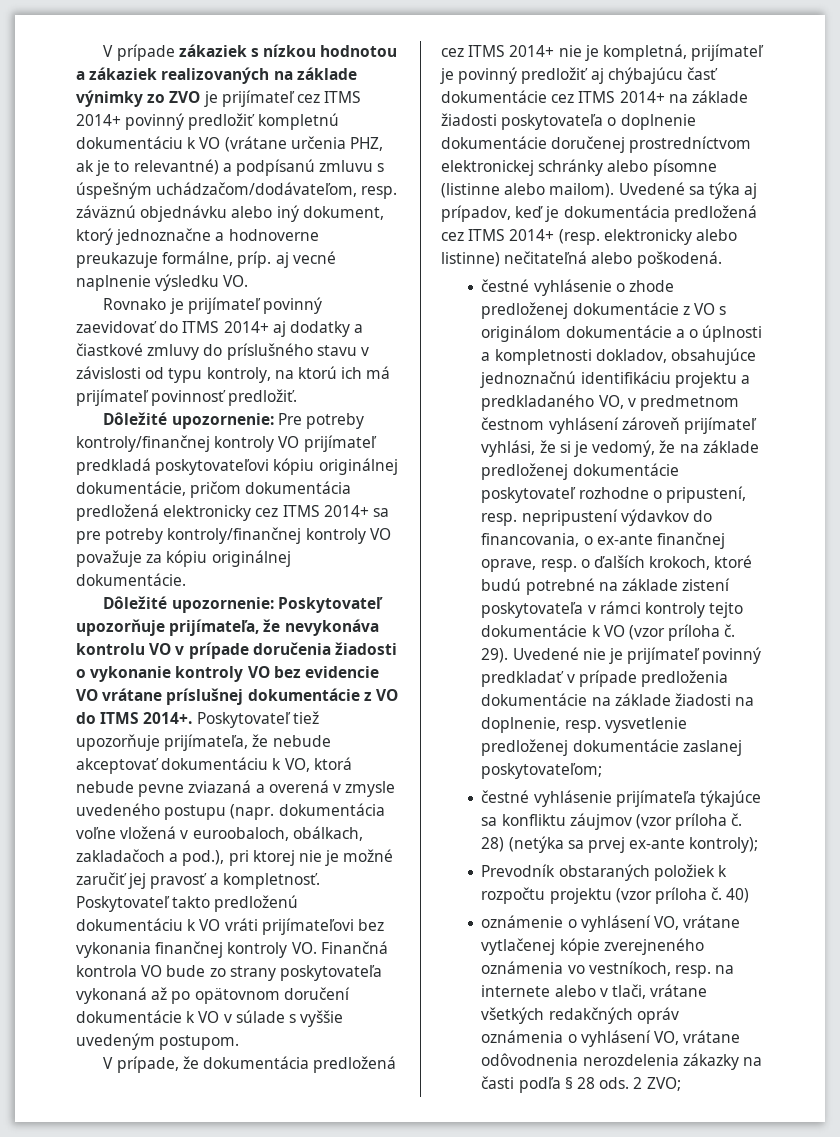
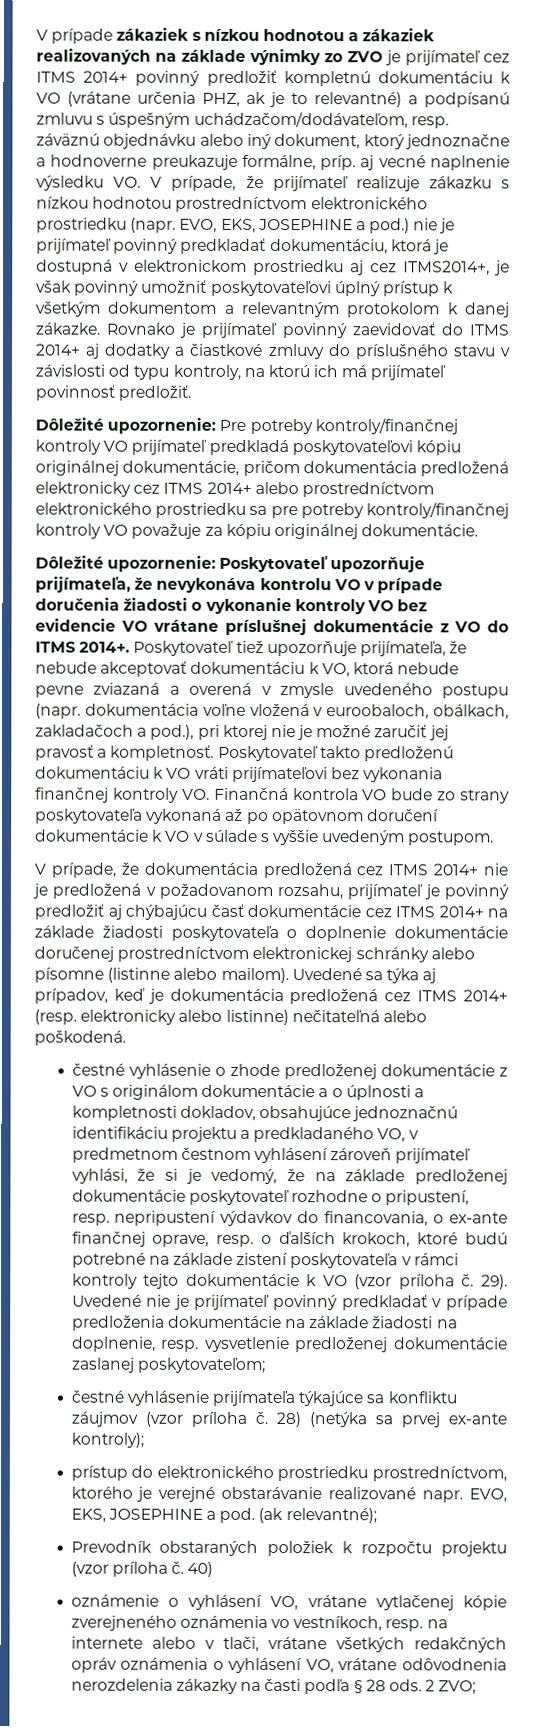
(249, 281) // -> [150,175,510,192] [36,196,428,213] [36,217,456,234] [36,237,449,255] [36,259,510,276] [36,279,455,297] [36,301,510,318] [36,322,101,335] V prípade, že prijímateľ realizuje zákazku s nízkou hodnotou prostredníctvom elektronického prostriedku (napr. EVO, EKS, JOSEPHINE a pod.) nie je prijímateľ povinný predkladať dokumentáciu, ktorá je dostupná v elektronickom prostriedku aj cez ITMS2014+, je však povinný umožniť poskytovateľovi úplný prístup k všetkým dokumentom a relevantným protokolom k danej zákazke.
(369, 511) none -> [254,481,434,498] [35,502,247,518] alebo prostredníctvom elektronického prostriedku
[602,44,687,61] kompletná, -> [52,883,344,900] predložená v požadovanom rozsahu,
(759, 845) none -> [70,1465,507,1482] [70,1486,508,1503] [70,1507,377,1524] // prístup do elektronického prostriedku prostredníctvom, ktorého je verejné obstarávanie realizované napr. EVO, EKS, JOSEPHINE a pod. (ak relevantné);

